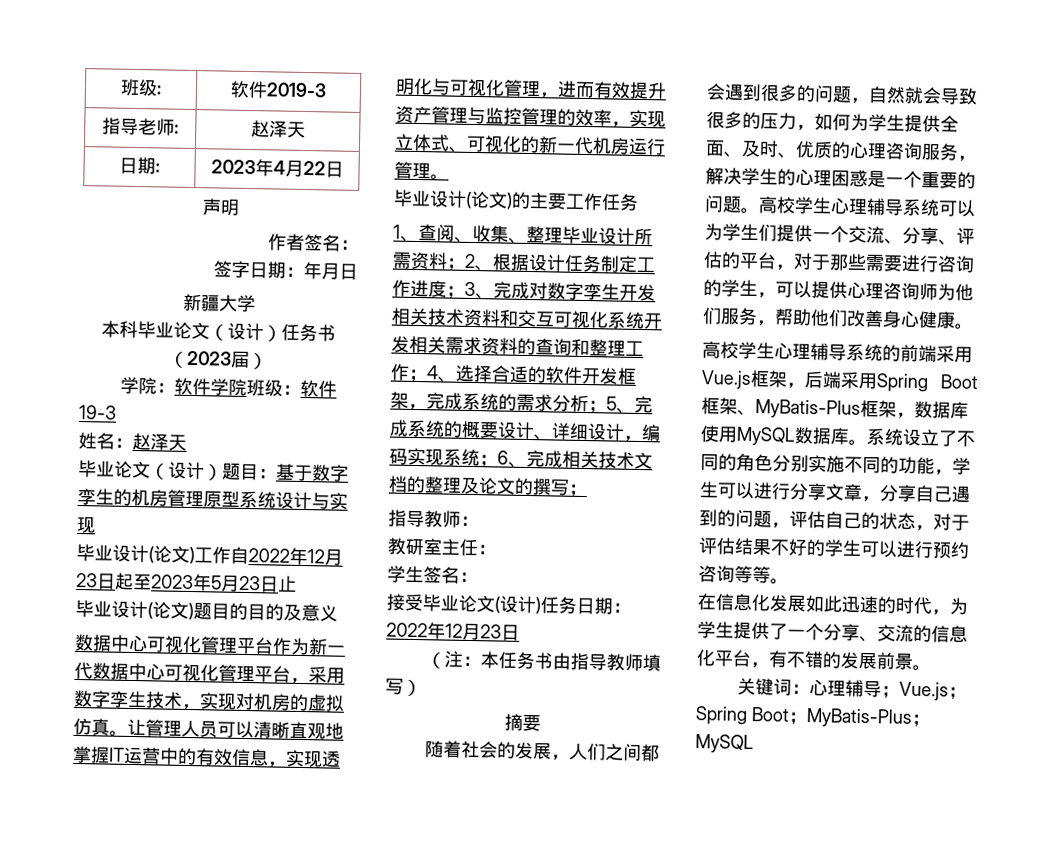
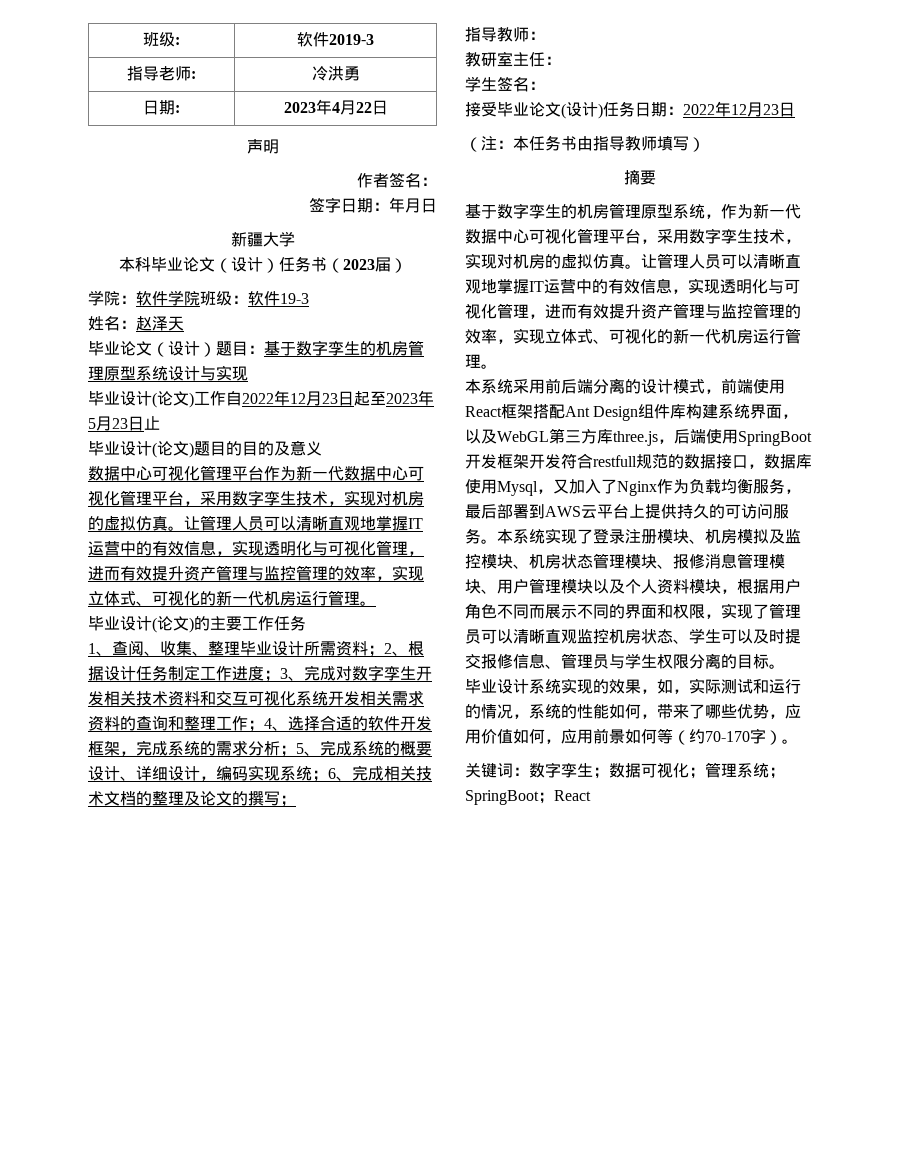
[250,120,306,138] 赵泽天 -> [311,66,360,81] 冷洪勇
[424,740,660,762] [706,83,978,105] [706,111,959,133] [705,140,976,162] [705,167,976,189] [704,195,976,217] [704,223,975,246] [703,251,975,273] [703,279,974,301] [702,307,973,330] [702,341,973,363] [701,369,978,393] [701,397,969,419] [700,425,976,447] [700,453,971,476] [699,481,971,503] [699,509,970,532] [698,537,970,559] [698,565,789,585] [697,593,969,616] [697,621,968,643] [696,649,931,672] [736,677,967,701] [695,706,930,728] [695,734,754,754] 随着社会的发展，人们之间都会遇到很多的问题，自然就会导致很多的压力，如何为学生提供全面、及时、优质的心理咨询服务，解决学生的心理困惑是一个重要的问题。高校学生心理辅导系统可以为学生们提供一个交流、分享、评估的平台，对于那些需要进行咨询的学生，可以提供心理咨询师为他们服务，帮助他们改善身心健康。 // 高校学生心理辅导系统的前端采用Vue.js框架，后端采用Spring Boot框架、MyBatis-Plus框架，数据库使用MySQL数据库。系统设立了不同的角色分别实施不同的功能，学生可以进行分享文章，分享自己遇到的问题，评估自己的状态，对于评估结果不好的学生可以进行预约咨询等等。 // 在信息化发展如此迅速的时代，为学生提供了一个分享、交流的信息化平台，有不错的发展前景。 // 关键词：心理辅导；Vue.js；Spring Boot；MyBatis-Plus；MySQL -> [465,203,801,219] [465,228,801,244] [465,253,801,269] [465,278,800,294] [465,303,801,319] [465,328,801,344] [465,354,497,369] [465,378,785,394] [465,404,799,421] [465,428,812,446] [465,453,812,469] [465,478,801,496] [465,503,789,519] [465,528,801,544] [465,553,785,569] [465,578,801,594] [465,603,801,619] [465,628,801,644] [465,653,785,669] [465,678,801,694] [465,704,801,719] [465,728,798,745] [465,762,785,779] [465,790,591,805] 基于数字孪生的机房管理原型系统，作为新一代数据中心可视化管理平台，采用数字孪生技术，实现对机房的虚拟仿真。让管理人员可以清晰直观地掌握IT运营中的有效信息，实现透明化与可视化管理，进而有效提升资产管理与监控管理的效率，实现立体式、可视化的新一代机房运行管理。 // 本系统采用前后端分离的设计模式，前端使用React框架搭配Ant Design组件库构建系统界面，以及WebGL第三方库three.js，后端使用SpringBoot开发框架开发符合restfull规范的数据接口，数据库使用Mysql，又加入了Nginx作为负载均衡服务，最后部署到AWS云平台上提供持久的可访问服务。本系统实现了登录注册模块、机房模拟及监控模块、机房状态管理模块、报修消息管理模块、用户管理模块以及个人资料模块，根据用户角色不同而展示不同的界面和权限，实现了管理员可以清晰直观监控机房状态、学生可以及时提交报修信息、管理员与学生权限分离的目标。 // 毕业设计系统实现的效果，如，实际测试和运行的情况，系统的性能如何，带来了哪些优势，应用价值如何，应用前景如何等（约70-170字）。 // 关键词：数字孪生；数据可视化；管理系统；SpringBoot；React

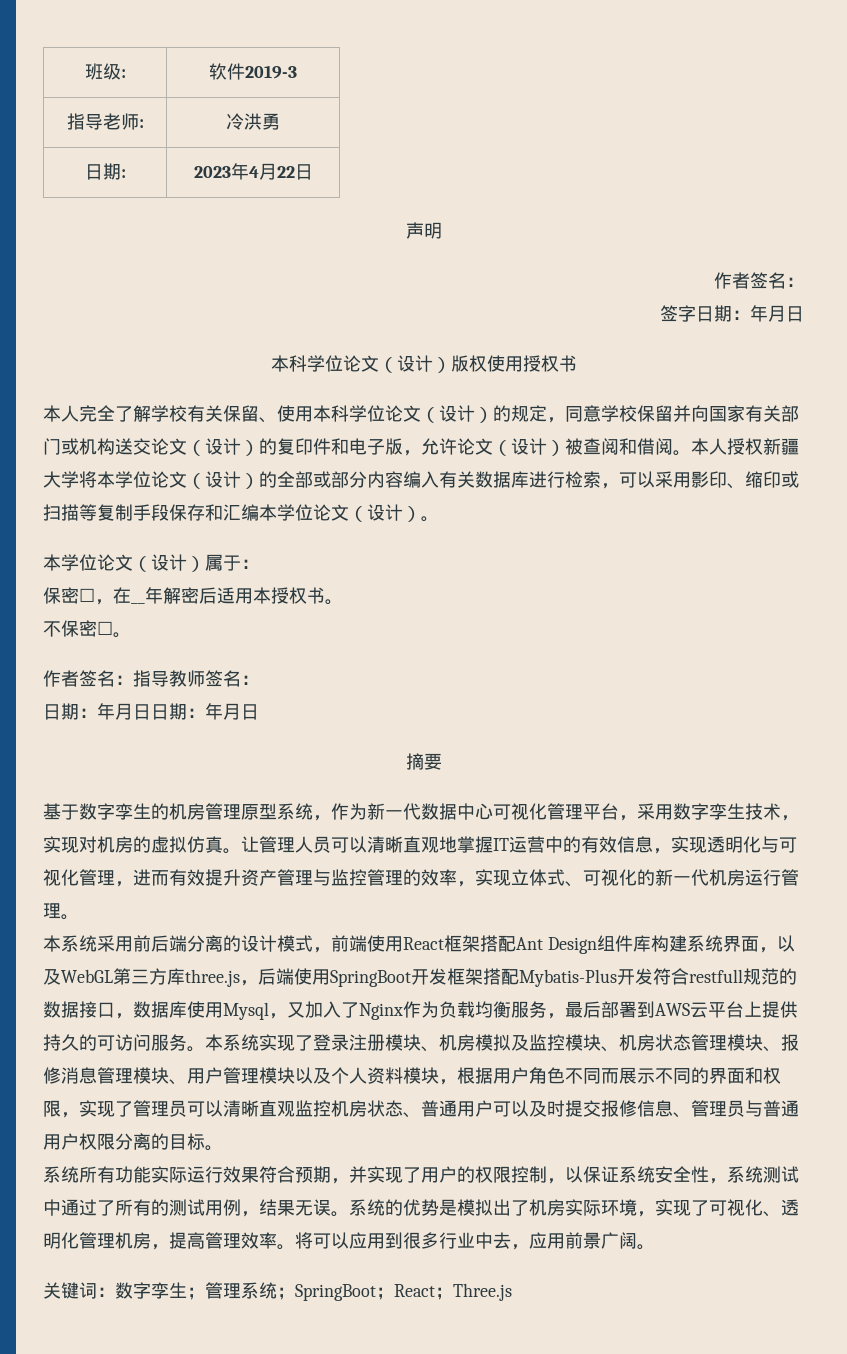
[230,231,295,247] [118,256,407,273] [88,290,309,306] [88,316,184,331] [88,340,424,357] [88,365,248,381] [88,390,434,408] [88,416,160,431] [88,440,322,458] [88,465,424,481] [88,490,424,506] [88,515,423,531] [88,540,424,556] [88,565,424,581] [88,590,376,606] [88,615,306,633] [88,640,424,657] [88,665,432,682] [88,690,424,706] [88,715,432,732] [88,740,432,757] [88,765,432,782] [88,791,296,807] [465,27,545,42] [465,51,561,67] [465,76,545,92] [465,101,795,119] [465,135,705,152] // 新疆大学 // 本科毕业论文（设计）任务书（2023届） // 学院：软件学院班级：软件19-3 // 姓名：赵泽天 // 毕业论文（设计）题目：基于数字孪生的机房管理原型系统设计与实现 // 毕业设计(论文)工作自2022年12月23日起至2023年5月23日止 // 毕业设计(论文)题目的目的及意义 // 数据中心可视化管理平台作为新一代数据中心可视化管理平台，采用数字孪生技术，实现对机房的虚拟仿真。让管理人员可以清晰直观地掌握IT运营中的有效信息，实现透明化与可视化管理，进而有效提升资产管理与监控管理的效率，实现立体式、可视化的新一代机房运行管理。 // 毕业设计(论文)的主要工作任务 // 1、查阅、收集、整理毕业设计所需资料；2、根据设计任务制定工作进度；3、完成对数字孪生开发相关技术资料和交互可视化系统开发相关需求资料的查询和整理工作；4、选择合适的软件开发框架，完成系统的需求分析；5、完成系统的概要设计、详细设计，编码实现系统；6、完成相关技术文档的整理及论文的撰写； // 指导教师： // 教研室主任： // 学生签名： // 接受毕业论文(设计)任务日期：2022年12月23日 // （注：本任务书由指导教师填写） -> [270,355,577,373] [43,405,799,423] [43,438,799,456] [43,471,799,489] [43,504,439,522] [43,554,259,572] [43,587,343,605] [43,620,131,638] [43,670,259,687] [43,703,259,720] // 本科学位论文（设计）版权使用授权书 // 本人完全了解学校有关保留、使用本科学位论文（设计）的规定，同意学校保留并向国家有关部门或机构送交论文（设计）的复印件和电子版，允许论文（设计）被查阅和借阅。本人授权新疆大学将本学位论文（设计）的全部或部分内容编入有关数据库进行检索，可以采用影印、缩印或扫描等复制手段保存和汇编本学位论文（设计）。 // 本学位论文（设计）属于： // 保密☐，在__年解密后适用本授权书。 // 不保密☐。 // 作者签名：指导教师签名： // 日期：年月日日期：年月日
(529, 461) none -> [483,968,617,987] 搭配Mybatis-Plus
[689,628,721,644] 学生 -> [421,1100,493,1117] 普通用户
[625,653,657,669] 学生 -> [763,1100,799,1117] [43,1133,79,1150] 普通用户
[465,678,801,694] [465,704,801,719] [465,728,782,745] 毕业设计系统实现的效果，如，实际测试和运行的情况，系统的性能如何，带来了哪些优势，应用价值如何，应用前景如何等（约70-170字） -> [43,1166,799,1184] [43,1199,799,1217] [43,1232,637,1250] 系统所有功能实际运行效果符合预期，并实现了用户的权限控制，以保证系统安全性，系统测试中通过了所有的测试用例，结果无误。系统的优势是模拟出了机房实际环境，实现了可视化、透明化管理机房，提高管理效率。将可以应用到很多行业中去，应用前景广阔
[609,762,705,779] 数据可视化； -> (205, 1293) none
(591, 795) none -> [435,1283,512,1301] ；Three.js

